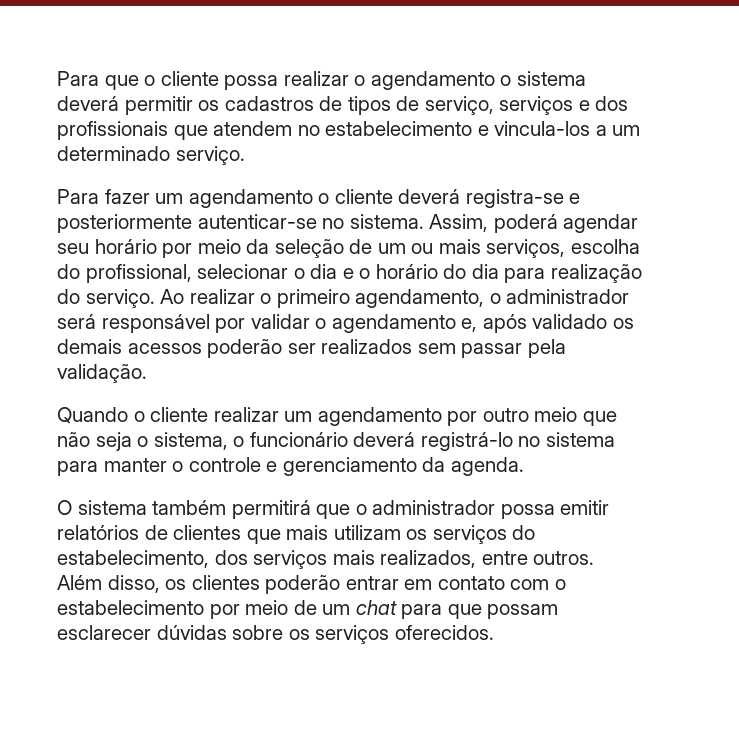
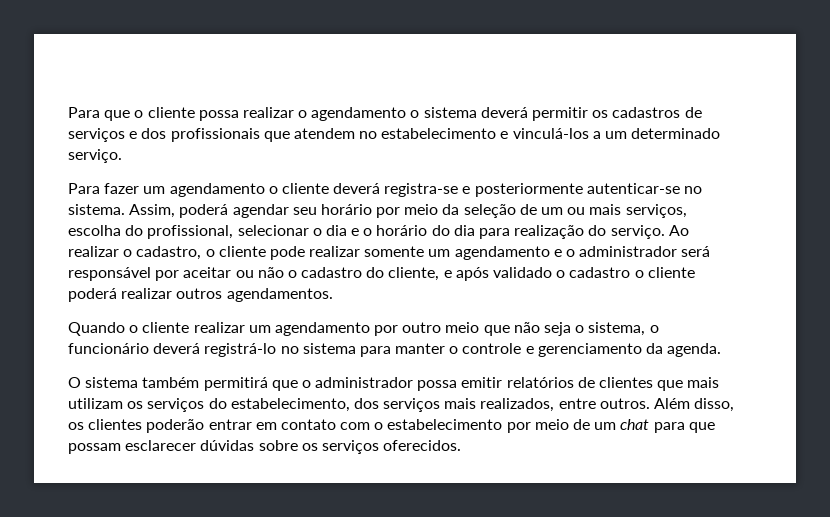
[347,96,494,115] tipos de serviço, -> (702, 112) none
[494,121,591,136] vincula-los -> [512,128,589,139] vinculá-los
[276,289,485,308] primeiro agendamento, -> [136,246,562,260] cadastro, o cliente pode realizar somente um agendamento e
[250,314,634,333] [57,339,566,358] [57,364,147,383] validar o agendamento e, após validado os demais acessos poderão ser realizados sem passar pela validação. -> [183,267,695,281] [68,288,333,302] aceitar ou não o cadastro do cliente, e após validado o cadastro o cliente poderá realizar outros agendamentos.

